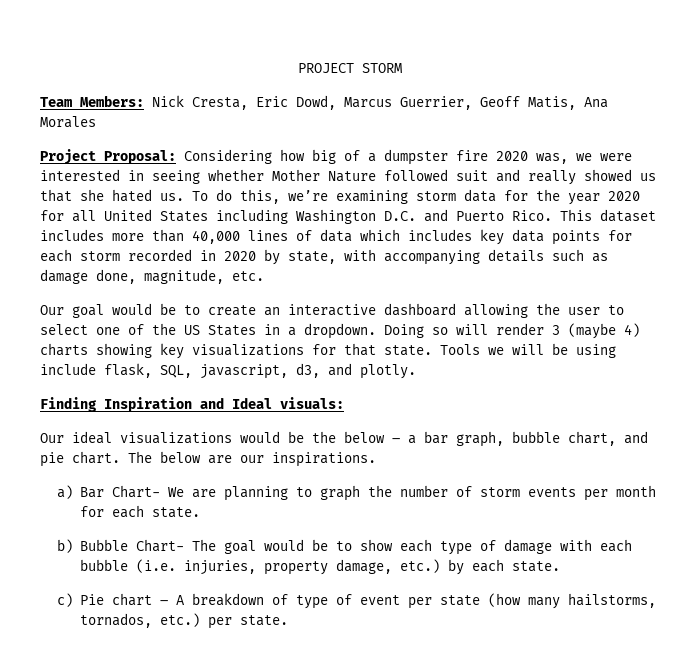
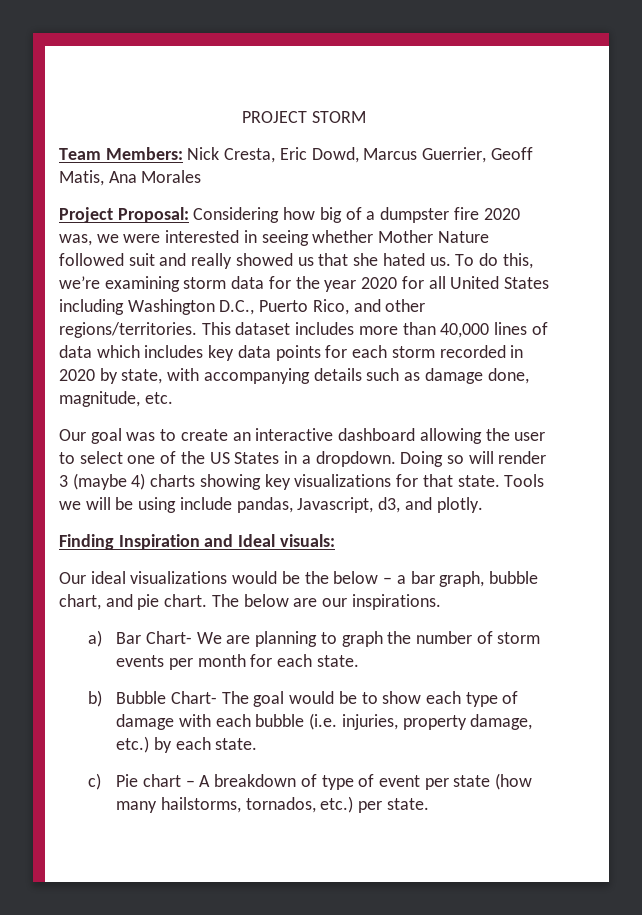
[384,209,552,222] D.C. and Puerto Rico. -> [219,299,426,315] [59,322,197,338] D.C., Puerto Rico, and other regions/territories.
[112,303,176,315] would be -> [126,432,156,441] was
[104,363,288,379] flask, SQL, javascript, -> [236,497,374,513] pandas, Javascript,

